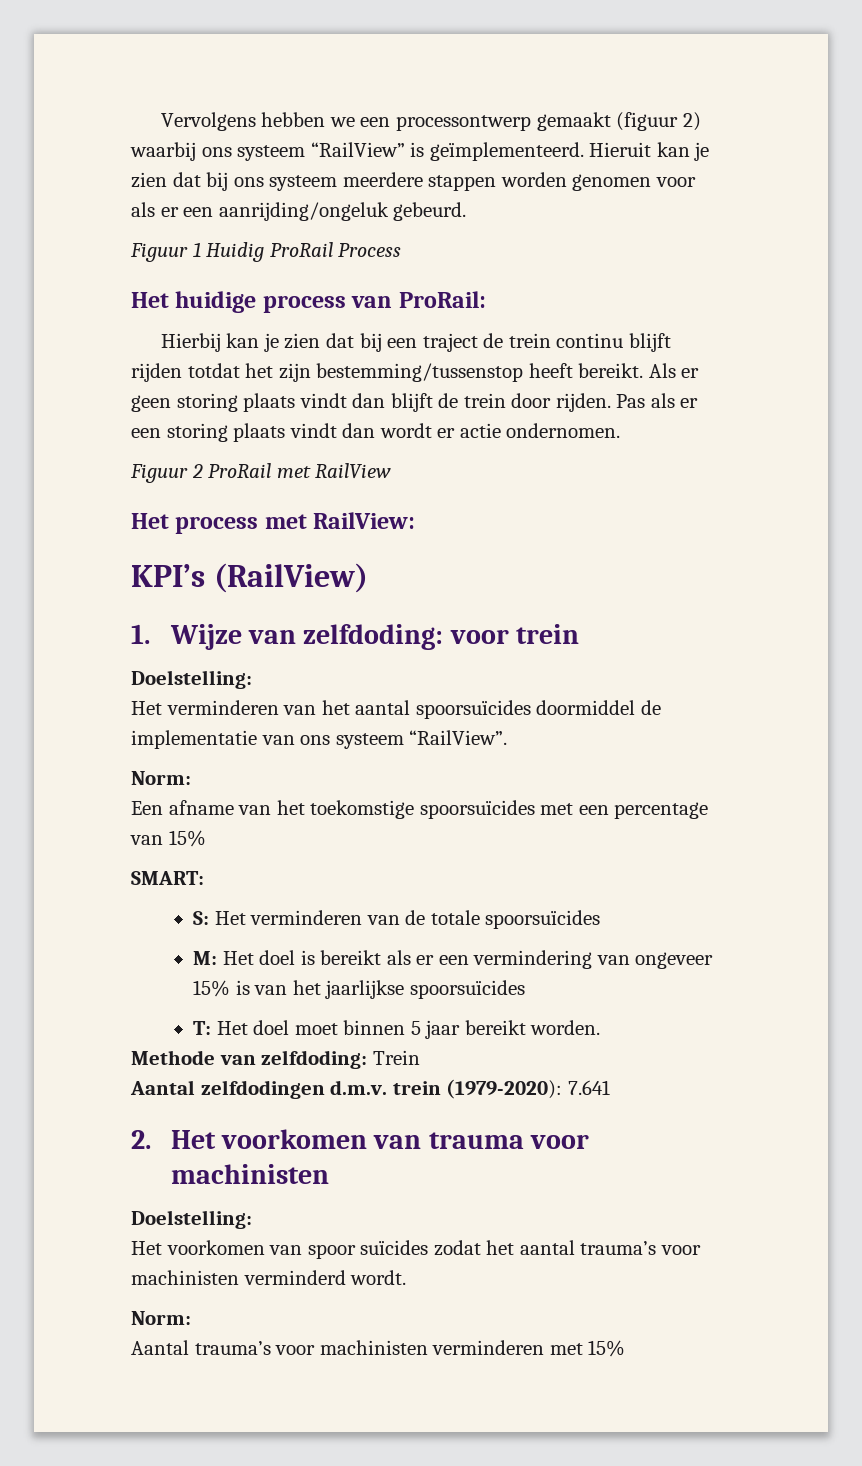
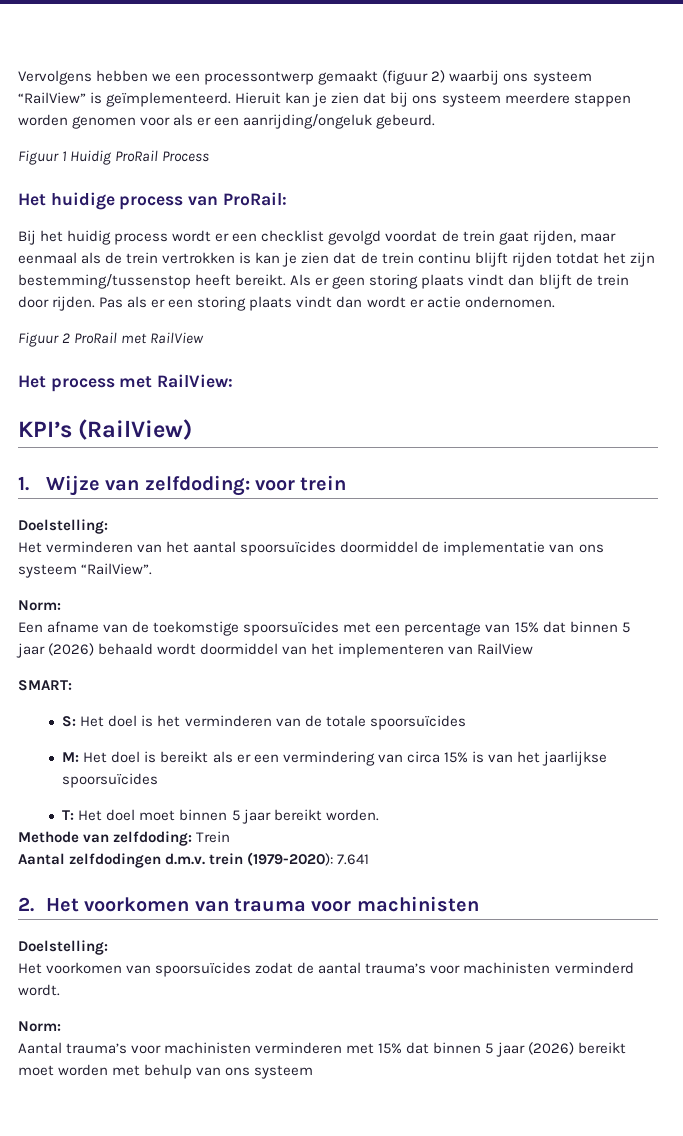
[160,333,478,352] Hierbij kan je zien dat bij een traject -> [18,230,616,245] [18,252,357,267] Bij het huidig process wordt er een checklist gevolgd voordat de trein gaat rijden, maar eenmaal als de trein vertrokken is kan je zien dat
[276,800,305,815] het -> [132,621,150,633] de
(206, 838) none -> [542,621,630,633] [16,643,534,658] dat binnen 5 jaar (2026) behaald wordt doormiddel van het implementeren van RailView
(246, 918) none -> [108,715,181,727] doel is het
[635,952,714,969] ongeveer -> [406,751,440,763] circa
[307,1240,515,1259] spoor suïcides zodat het -> [155,962,315,977] spoorsuïcides zodat de
(626, 1348) none -> [406,1042,626,1057] [18,1064,314,1079] dat binnen 5 jaar (2026) bereikt moet worden met behulp van ons systeem

